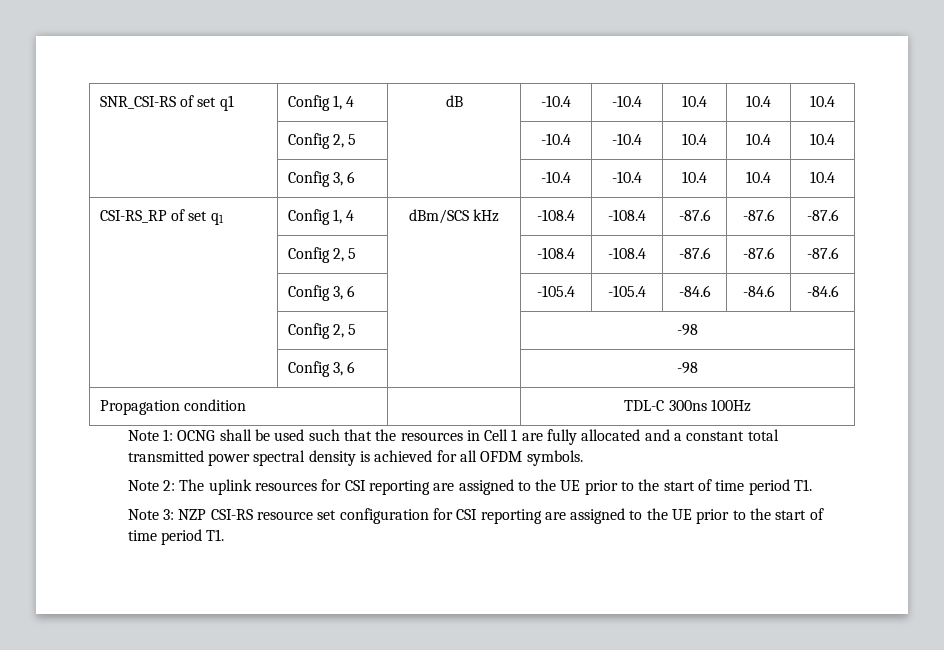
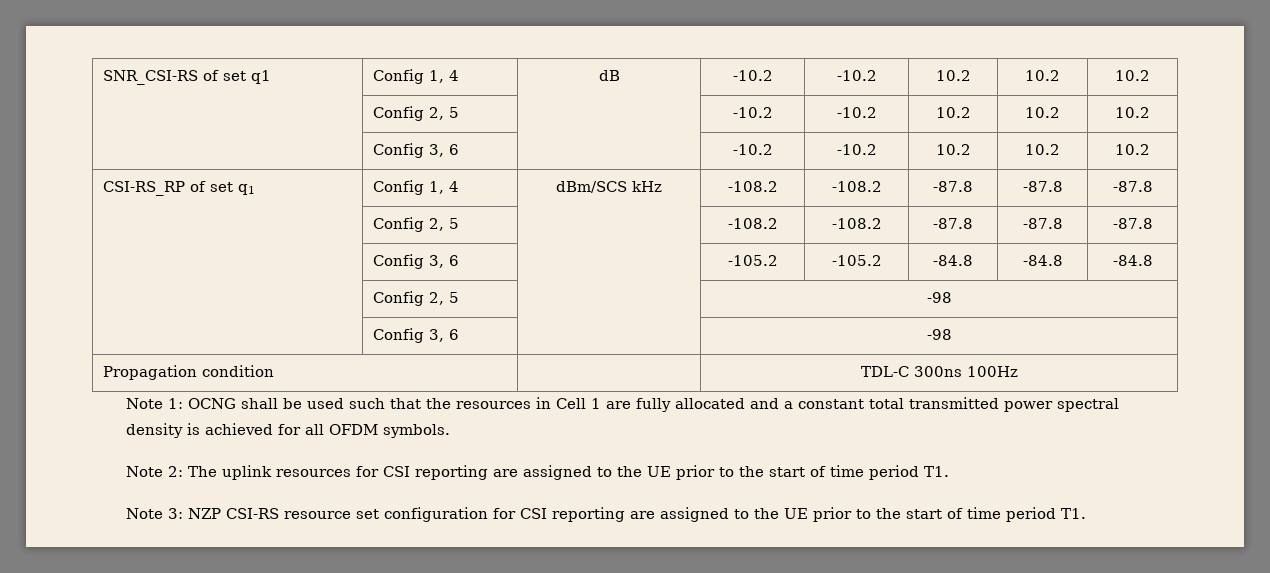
[541,95,571,107] [612,95,642,107] [682,95,707,107] [746,95,771,107] [810,95,835,107] [287,133,357,149] [541,133,571,145] [612,133,642,145] [682,133,707,145] [746,133,771,145] [810,133,835,145] [287,171,356,187] [541,171,571,183] [612,171,642,183] [682,171,707,183] [746,171,771,183] [810,171,835,183] -10.4 | -10.4 | 10.4 | 10.4 | 10.4 // | Config 2, 5 | | -10.4 | -10.4 | 10.4 | 10.4 | 10.4 // | Config 3, 6 | | -10.4 | -10.4 | 10.4 | 10.4 | 10.4 -> [732,70,773,81] [836,70,877,81] [935,70,971,81] [1025,70,1060,81] [1115,70,1150,81] [373,106,460,121] [732,107,773,118] [836,107,877,118] [935,107,971,118] [1025,107,1060,118] [1115,107,1150,118] [373,143,460,158] [732,144,773,155] [836,144,877,155] [935,144,971,155] [1025,144,1060,155] [1115,144,1150,155] -10.2 | -10.2 | 10.2 | 10.2 | 10.2 // | Config 2, 5 | | -10.2 | -10.2 | 10.2 | 10.2 | 10.2 // | Config 3, 6 | | -10.2 | -10.2 | 10.2 | 10.2 | 10.2
[537,209,575,221] [608,209,646,221] [678,209,711,221] [742,209,775,221] [806,209,839,221] [287,247,357,263] [537,247,575,259] [608,247,646,259] [678,247,711,259] [742,247,775,259] [806,247,839,259] [287,285,356,301] [537,285,575,297] [608,285,646,297] [678,285,711,297] [742,285,775,297] [806,285,839,297] -108.4 | -108.4 | -87.6 | -87.6 | -87.6 // | Config 2, 5 | | -108.4 | -108.4 | -87.6 | -87.6 | -87.6 // | Config 3, 6 | | -105.4 | -105.4 | -84.6 | -84.6 | -84.6 -> [727,181,778,192] [831,181,882,192] [933,181,973,192] [1022,181,1063,192] [1112,181,1153,192] [373,217,460,232] [727,218,778,229] [831,218,882,229] [933,218,973,229] [1022,218,1063,229] [1112,218,1153,229] [373,254,460,269] [727,255,778,266] [831,255,882,266] [933,255,973,266] [1022,255,1063,266] [1112,255,1153,266] -108.2 | -108.2 | -87.8 | -87.8 | -87.8 // | Config 2, 5 | | -108.2 | -108.2 | -87.8 | -87.8 | -87.8 // | Config 3, 6 | | -105.2 | -105.2 | -84.8 | -84.8 | -84.8

